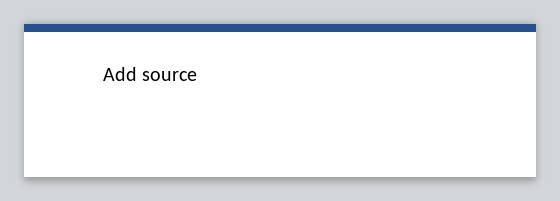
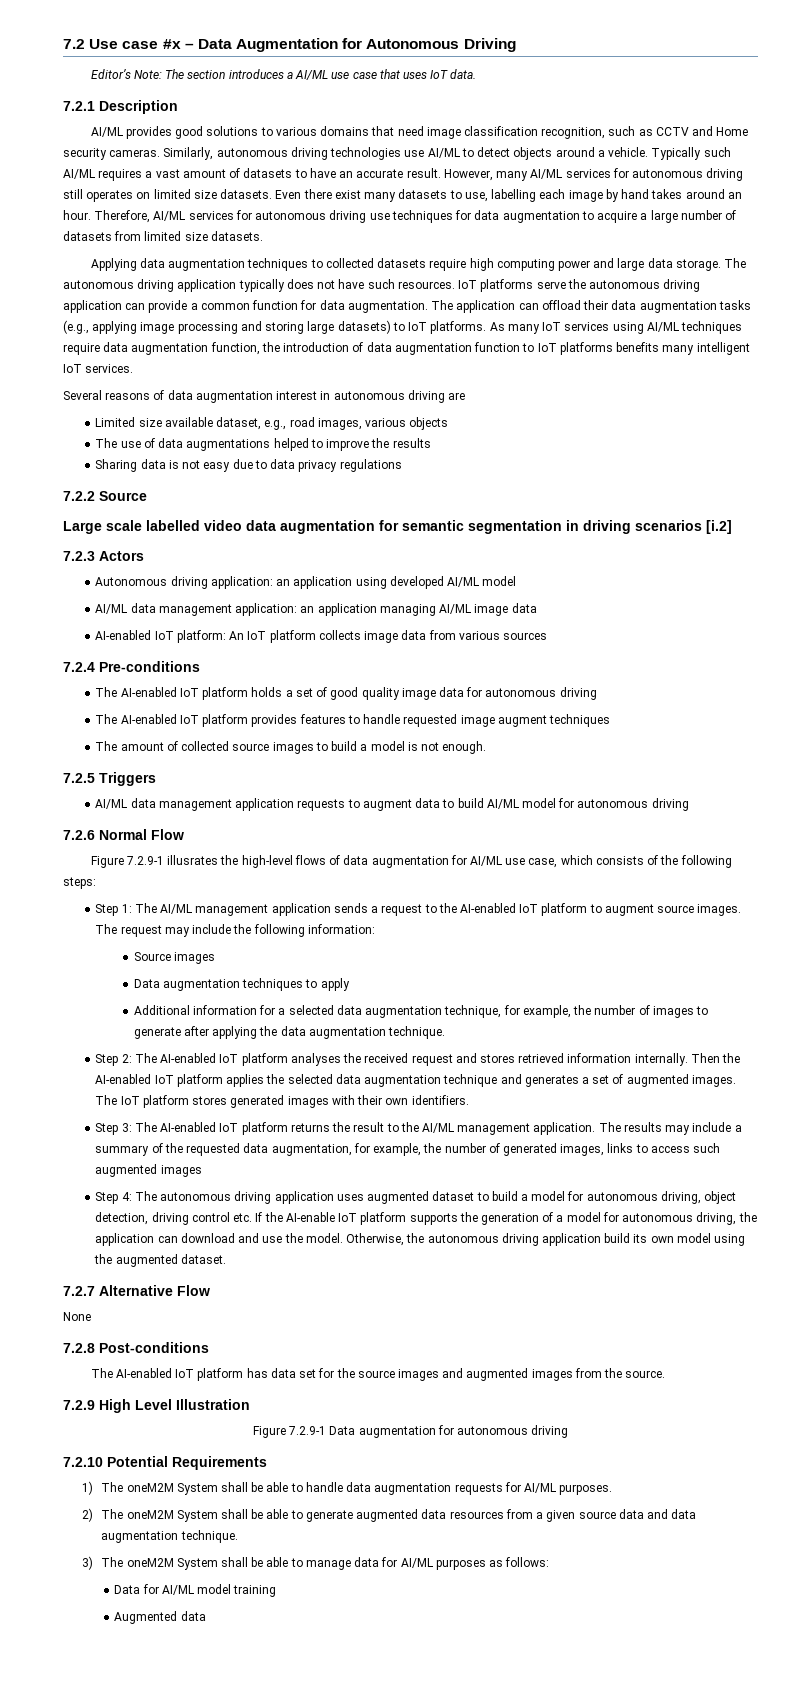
[103,67,198,81] Add source -> [63,38,516,52] [90,69,477,80] [63,100,178,114] [90,126,749,139] [63,147,731,160] [63,168,744,181] [63,189,742,202] [63,210,737,223] [63,231,263,241] [90,258,747,271] [63,279,701,292] [63,300,751,313] [63,320,743,334] [63,342,750,355] [63,364,134,373] [63,390,466,403] [95,417,449,430] [95,438,431,451] [95,459,402,472] [63,491,147,501] [63,520,732,534] [63,551,144,561] [95,576,517,589] [95,603,537,616] [95,630,547,643] [63,661,200,672] [95,687,597,700] [95,714,610,727] [95,741,487,754] [63,772,156,786] [95,798,689,811] [63,829,184,840] [90,855,732,868] [63,877,96,889] [95,903,742,916] [95,924,375,937] [133,952,215,964] [133,978,350,991] [133,1005,708,1018] [133,1026,446,1039] [95,1053,741,1066] [95,1074,736,1087] [95,1095,469,1108] [95,1122,742,1135] [95,1143,721,1156] [95,1164,202,1177] [95,1191,737,1204] [95,1212,757,1225] [95,1233,746,1246] [94,1254,226,1267] [63,1285,210,1296] [63,1312,91,1321] [63,1342,209,1353] [90,1368,666,1381] [63,1399,250,1413] [252,1425,569,1438] [63,1456,267,1470] [82,1481,613,1495] [82,1508,697,1522] [101,1530,238,1543] [82,1556,550,1570] [114,1584,277,1597] [114,1611,206,1624] 7.2 Use case #x – Data Augmentation for Autonomous Driving // Editor’s Note: The section introduces a AI/ML use case that uses IoT data. // 7.2.1 Description // AI/ML provides good solutions to various domains that need image classification recognition, such as CCTV and Home security cameras. Similarly, autonomous driving technologies use AI/ML to detect objects around a vehicle. Typically such AI/ML requires a vast amount of datasets to have an accurate result. However, many AI/ML services for autonomous driving still operates on limited size datasets. Even there exist many datasets to use, labelling each image by hand takes around an hour. Therefore, AI/ML services for autonomous driving use techniques for data augmentation to acquire a large number of datasets from limited size datasets. // Applying data augmentation techniques to collected datasets require high computing power and large data storage. The autonomous driving application typically does not have such resources. IoT platforms serve the autonomous driving application can provide a common function for data augmentation. The application can offload their data augmentation tasks (e.g., applying image processing and storing large datasets) to IoT platforms. As many IoT services using AI/ML techniques require data augmentation function, the introduction of data augmentation function to IoT platforms benefits many intelligent IoT services. // Several reasons of data augmentation interest in autonomous driving are // Limited size available dataset, e.g., road images, various objects // The use of data augmentations helped to improve the results // Sharing data is not easy due to data privacy regulations // 7.2.2 Source // Large scale labelled video data augmentation for semantic segmentation in driving scenarios [i.2] // 7.2.3 Actors // Autonomous driving application: an application using developed AI/ML model // AI/ML data management application: an application managing AI/ML image data // AI-enabled IoT platform: An IoT platform collects image data from various sources // 7.2.4 Pre-conditions // The AI-enabled IoT platform holds a set of good quality image data for autonomous driving // The AI-enabled IoT platform provides features to handle requested image augment techniques // The amount of collected source images to build a model is not enough. // 7.2.5 Triggers // AI/ML data management application requests to augment data to build AI/ML model for autonomous driving // 7.2.6 Normal Flow // Figure 7.2.9-1 illusrates the high-level flows of data augmentation for AI/ML use case, which consists of the following steps: // Step 1: The AI/ML management application sends a request to the AI-enabled IoT platform to augment source images. The request may include the following information: // Source images // Data augmentation techniques to apply // Additional information for a selected data augmentation technique, for example, the number of images to generate after applying the data augmentation technique. // Step 2: The AI-enabled IoT platform analyses the received request and stores retrieved information internally. Then the AI-enabled IoT platform applies the selected data augmentation technique and generates a set of augmented images. The IoT platform stores generated images with their own identifiers. // Step 3: The AI-enabled IoT platform returns the result to the AI/ML management application. The results may include a summary of the requested data augmentation, for example, the number of generated images, links to access such augmented images // Step 4: The autonomous driving application uses augmented dataset to build a model for autonomous driving, object detection, driving control etc. If the AI-enable IoT platform supports the generation of a model for autonomous driving, the application can download and use the model. Otherwise, the autonomous driving application build its own model using the augmented dataset. // 7.2.7 Alternative Flow // None // 7.2.8 Post-conditions // The AI-enabled IoT platform has data set for the source images and augmented images from the source. // 7.2.9 High Level Illustration // Figure 7.2.9-1 Data augmentation for autonomous driving // 7.2.10 Potential Requirements // 1) The oneM2M System shall be able to handle data augmentation requests for AI/ML purposes. // 2) The oneM2M System shall be able to generate augmented data resources from a given source data and data augmentation technique. // 3) The oneM2M System shall be able to manage data for AI/ML purposes as follows: // Data for AI/ML model training // Augmented data

